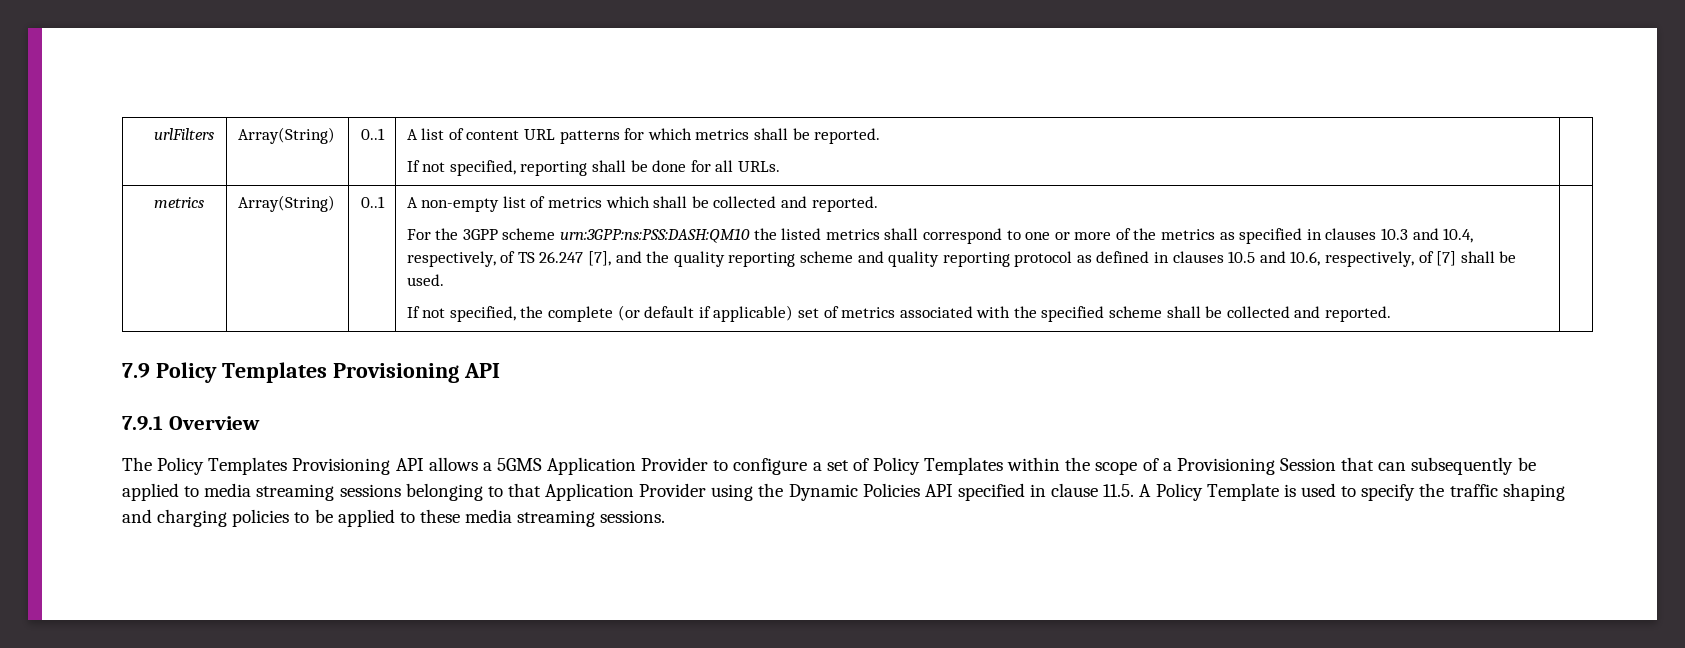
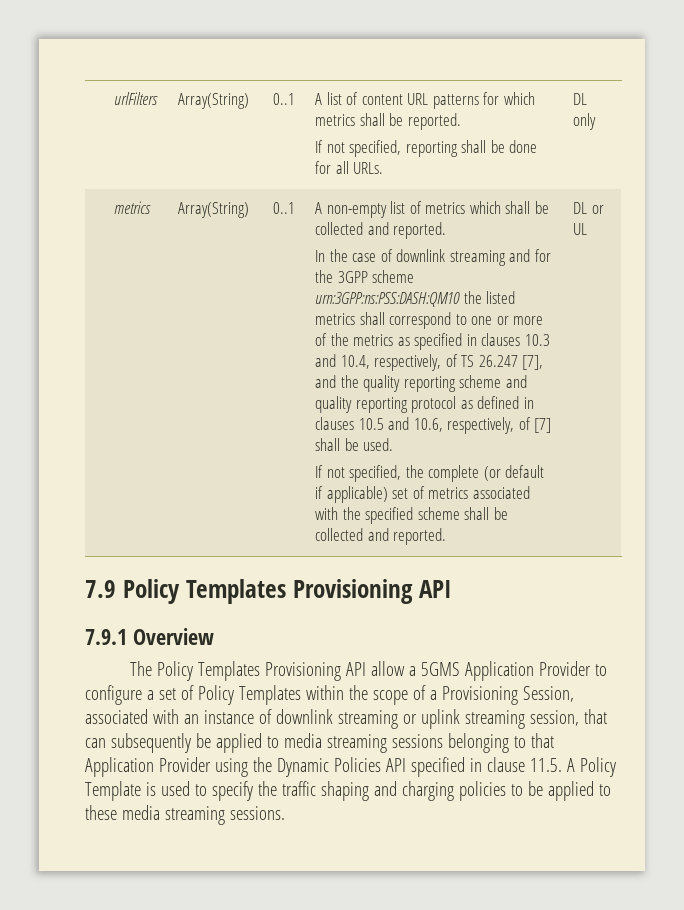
(780, 166) none -> [573,93,588,105] [573,113,597,130] DL only
[406,229,431,240] For -> [315,249,551,266] In the case of downlink streaming and for
(1392, 314) none -> [573,202,604,214] [573,223,588,235] DL or UL
[428,457,478,471] allows -> [370,661,405,676] allow
[1279,458,1336,471] Session -> [522,686,574,702] [85,709,579,729] Session, associated with an instance of downlink streaming or uplink streaming session,

